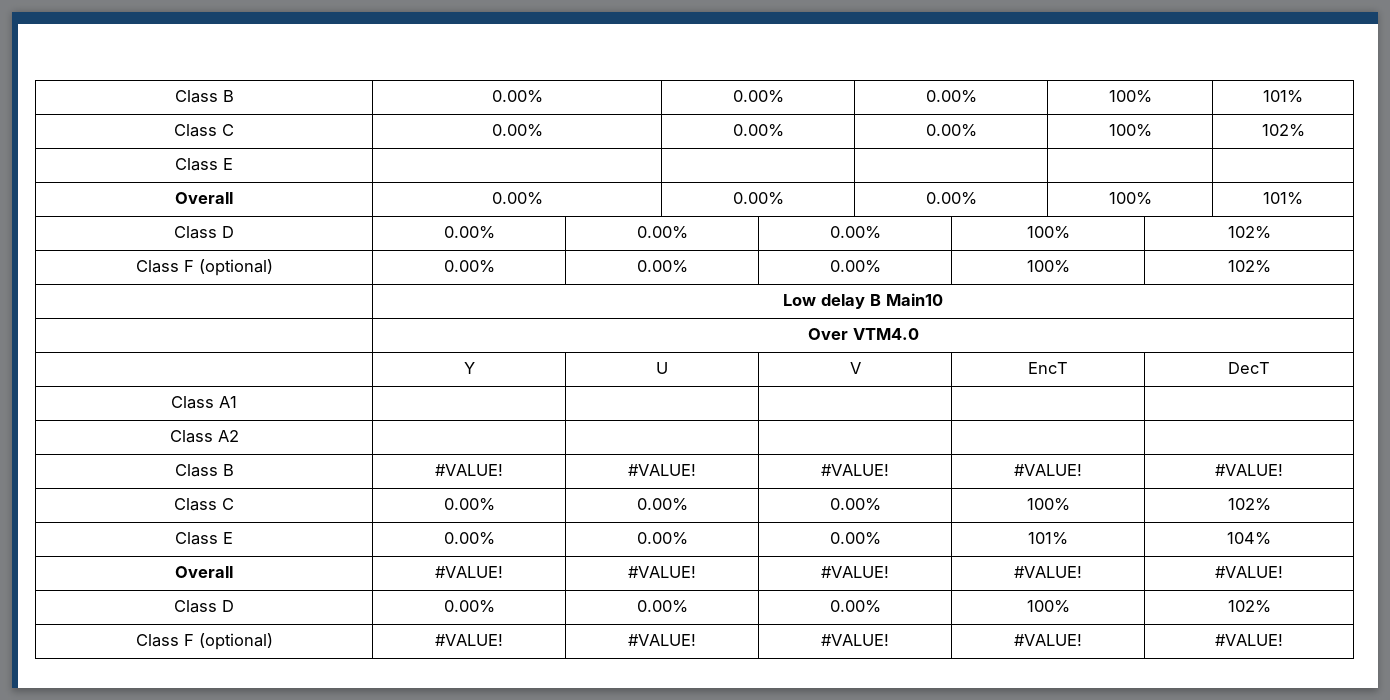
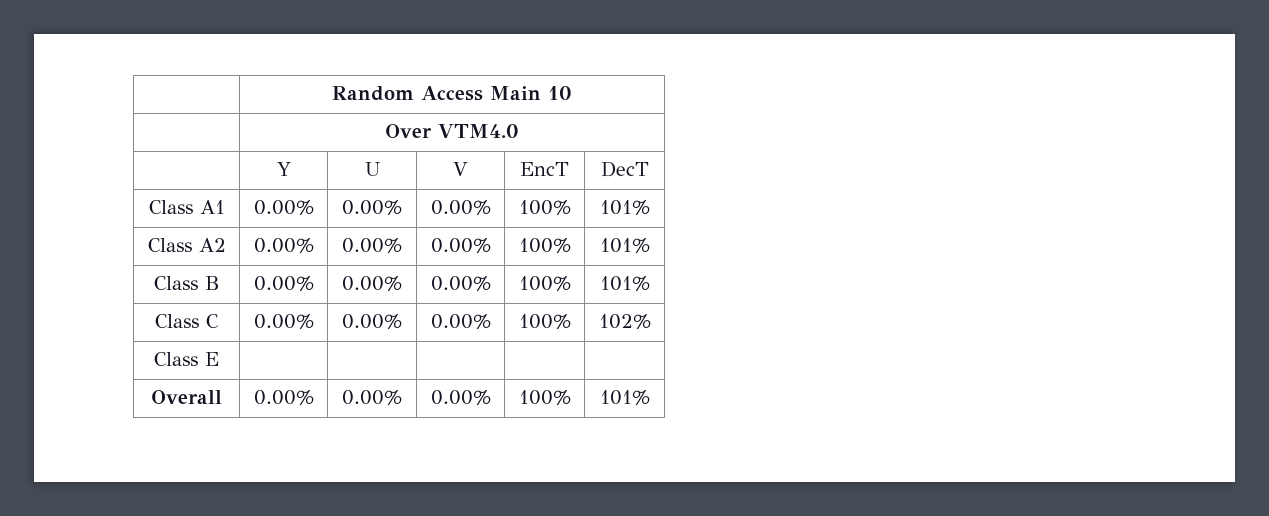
(174, 96) none -> [332,86,572,101] [385,124,519,138] [276,162,291,176] [364,162,380,176] [453,162,468,176] [520,162,569,176] [600,161,649,177] [148,200,225,214] [253,200,314,215] [342,200,402,215] [430,200,491,215] [518,200,571,215] [599,200,650,215] [147,238,226,252] [253,238,314,253] [342,238,402,253] [430,238,491,253] [518,238,571,253] [599,238,650,253] | Random Access Main 10 // | Over VTM4.0 // | Y | U | V | EncT | DecT // Class A1 | 0.00% | 0.00% | 0.00% | 100% | 101% // Class A2 | 0.00% | 0.00% | 0.00% | 100% | 101% //
[174,226,234,239] [443,226,495,239] [636,226,688,239] [829,226,881,239] [1026,226,1070,239] [1227,226,1271,239] [135,259,273,276] [443,260,495,273] [636,260,688,273] [829,260,881,273] [1026,260,1070,273] [1227,260,1271,273] [783,293,943,309] [807,328,919,340] [463,362,475,374] [656,362,668,374] [849,362,861,374] [1028,362,1068,374] [1228,362,1270,374] [171,396,237,409] [169,430,239,443] [174,464,234,477] [435,464,503,476] [628,464,696,476] [821,464,889,476] [1014,464,1082,476] [1215,464,1283,476] [174,498,234,511] [443,498,495,511] [636,498,688,511] [829,498,881,511] [1026,498,1070,511] [1227,498,1271,511] [175,532,233,545] [443,532,495,545] [636,532,688,545] [829,532,881,545] [1028,532,1068,545] [1227,532,1271,545] [175,566,233,578] [435,566,503,578] [628,566,696,578] [821,566,889,578] [1014,566,1082,578] [1215,566,1283,578] [174,600,234,613] [443,600,495,613] [636,600,688,613] [829,600,881,613] [1026,600,1070,613] [1227,600,1271,613] [135,633,273,650] [435,634,503,646] [628,634,696,646] [821,634,889,646] [1014,634,1082,646] [1215,634,1283,646] // Class D | 0.00% | 0.00% | 0.00% | 100% | 102% // Class F (optional) | 0.00% | 0.00% | 0.00% | 100% | 102% // | Low delay B Main10 // | Over VTM4.0 // | Y | U | V | EncT | DecT // Class A1 | | | | | // Class A2 | | | | | // Class B | #VALUE! | #VALUE! | #VALUE! | #VALUE! | #VALUE! // Class C | 0.00% | 0.00% | 0.00% | 100% | 102% // Class E | 0.00% | 0.00% | 0.00% | 101% | 104% // Overall | #VALUE! | #VALUE! | #VALUE! | #VALUE! | #VALUE! // Class D | 0.00% | 0.00% | 0.00% | 100% | 102% // Class F (optional) | #VALUE! | #VALUE! | #VALUE! | #VALUE! | #VALUE! -> (650, 397) none

